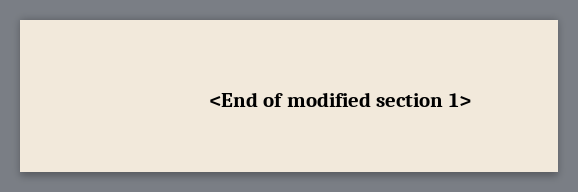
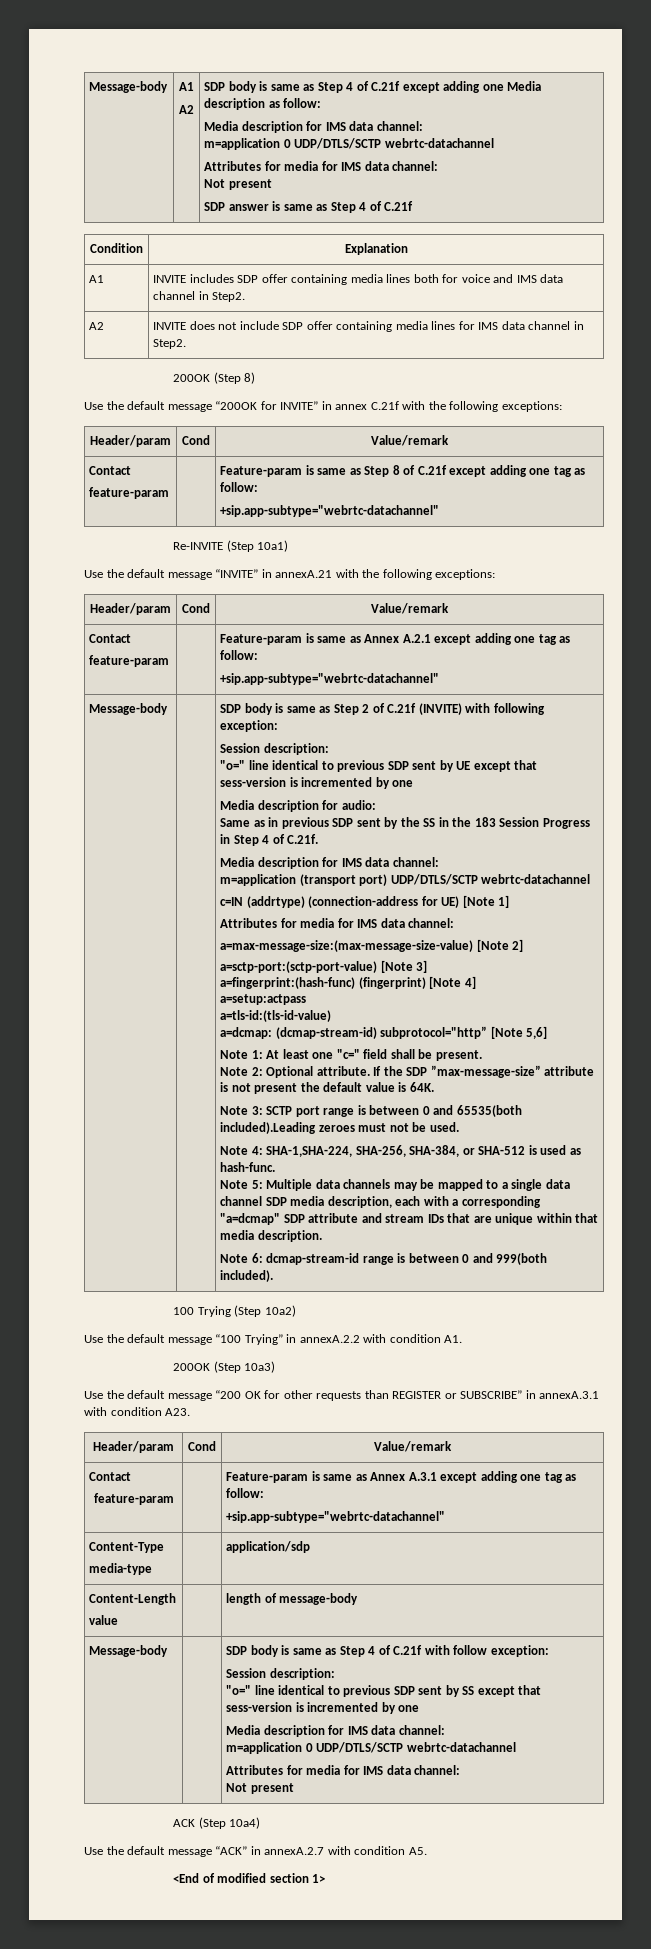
(208, 99) none -> [89,81,169,93] [179,82,194,91] [179,105,194,114] [204,81,542,93] [204,98,322,110] [204,121,423,133] [204,138,494,150] [204,161,439,171] [204,179,272,190] [204,201,414,213] [90,243,143,253] [344,243,408,255] [89,275,105,283] [153,274,564,285] [153,291,246,302] [89,322,105,330] [153,321,584,332] [153,339,187,349] [173,372,256,384] [84,401,562,412] [90,435,171,447] [182,435,210,445] [370,435,449,446] [89,466,132,475] [89,487,170,499] [220,465,586,477] [220,482,259,492] [220,505,440,517] [173,540,289,552] [84,569,496,580] [90,603,171,615] [182,603,210,613] [370,603,449,614] [89,634,132,643] [89,655,170,667] [220,633,571,645] [220,650,259,660] [220,673,440,685] [89,703,169,715] [220,703,545,715] [220,720,279,732] [220,743,329,755] [220,760,538,772] [220,777,414,789] [220,800,376,812] [220,817,590,829] [220,834,319,846] [220,857,439,869] [220,874,591,886] [220,895,510,908] [220,918,455,928] [220,939,524,952] [220,960,428,973] [220,976,476,989] [220,994,307,1005] [220,1010,332,1022] [220,1026,548,1039] [220,1049,482,1061] [220,1065,595,1078] [220,1082,434,1094] [220,1105,522,1117] [220,1122,459,1134] [220,1145,581,1157] [220,1162,276,1172] [220,1179,570,1191] [220,1196,541,1208] [220,1213,599,1225] [220,1230,322,1242] [220,1253,548,1265] [220,1270,274,1282] [173,1305,296,1317] [84,1334,463,1345] [173,1361,276,1373] [84,1390,600,1401] [84,1407,191,1416] [93,1441,174,1453] [188,1441,216,1451] [373,1441,452,1452] [89,1472,132,1481] [93,1493,174,1505] [226,1471,577,1483] [226,1488,265,1498] [226,1511,446,1523] [89,1542,165,1553] [89,1563,153,1575] [226,1541,311,1553] [89,1593,177,1605] [89,1615,119,1625] [226,1593,359,1605] [89,1645,169,1657] [226,1645,549,1657] [226,1668,335,1680] [226,1685,542,1697] [226,1702,420,1714] [226,1725,445,1737] [226,1742,516,1754] [226,1765,461,1775] [226,1783,294,1794] [173,1817,261,1829] [84,1846,427,1857] Message-body | A1 // A2 | SDP body is same as Step 4 of C.21f except adding one Media description as follow: // Media description for IMS data channel: // m=application 0 UDP/DTLS/SCTP webrtc-datachannel // Attributes for media for IMS data channel: // Not present // SDP answer is same as Step 4 of C.21f // Condition | Explanation // A1 | INVITE includes SDP offer containing media lines both for voice and IMS data channel in Step2. // A2 | INVITE does not include SDP offer containing media lines for IMS data channel in Step2. // 200OK (Step 8) // Use the default message “200OK for INVITE” in annex C.21f with the following exceptions: // Header/param | Cond | Value/remark // Contact // feature-param | | Feature-param is same as Step 8 of C.21f except adding one tag as follow: // +sip.app-subtype="webrtc-datachannel" // Re-INVITE (Step 10a1) // Use the default message “INVITE” in annexA.21 with the following exceptions: // Header/param | Cond | Value/remark // Contact // feature-param | | Feature-param is same as Annex A.2.1 except adding one tag as follow: // +sip.app-subtype="webrtc-datachannel" // Message-body | | SDP body is same as Step 2 of C.21f (INVITE) with following exception: // Session description: // "o=" line identical to previous SDP sent by UE except that sess-version is incremented by one // Media description for audio: // Same as in previous SDP sent by the SS in the 183 Session Progress in Step 4 of C.21f. // Media description for IMS data channel: // m=application (transport port) UDP/DTLS/SCTP webrtc-datachannel // c=IN (addrtype) (connection-address for UE) [Note 1] // Attributes for media for IMS data channel: // a=max-message-size:(max-message-size-value) [Note 2] // a=sctp-port:(sctp-port-value) [Note 3] // a=fingerprint:(hash-func) (fingerprint) [Note 4] // a=setup:actpass // a=tls-id:(tls-id-value) // a=dcmap: (dcmap-stream-id) subprotocol="http” [Note 5,6] // Note 1: At least one "c=" field shall be present. // Note 2: Optional attribute. If the SDP ”max-message-size” attribute is not present the default value is 64K. // Note 3: SCTP port range is between 0 and 65535(both included).Leading zeroes must not be used. // Note 4: SHA-1,SHA-224, SHA-256, SHA-384, or SHA-512 is used as hash-func. // Note 5: Multiple data channels may be mapped to a single data channel SDP media description, each with a corresponding "a=dcmap" SDP attribute and stream IDs that are unique within that media description. // Note 6: dcmap-stream-id range is between 0 and 999(both included). // 100 Trying (Step 10a2) // Use the default message “100 Trying” in annexA.2.2 with condition A1. // 200OK (Step 10a3) // Use the default message “200 OK for other requests than REGISTER or SUBSCRIBE” in annexA.3.1 with condition A23. // Header/param | Cond | Value/remark // Contact // feature-param | | Feature-param is same as Annex A.3.1 except adding one tag as follow: // +sip.app-subtype="webrtc-datachannel" // Content-Type // media-type | | application/sdp // Content-Length // value | | length of message-body // Message-body | | SDP body is same as Step 4 of C.21f with follow exception: // Session description: // "o=" line identical to previous SDP sent by SS except that sess-version is incremented by one // Media description for IMS data channel: // m=application 0 UDP/DTLS/SCTP webrtc-datachannel // Attributes for media for IMS data channel: // Not present // ACK (Step 10a4) // Use the default message “ACK” in annexA.2.7 with condition A5. //

